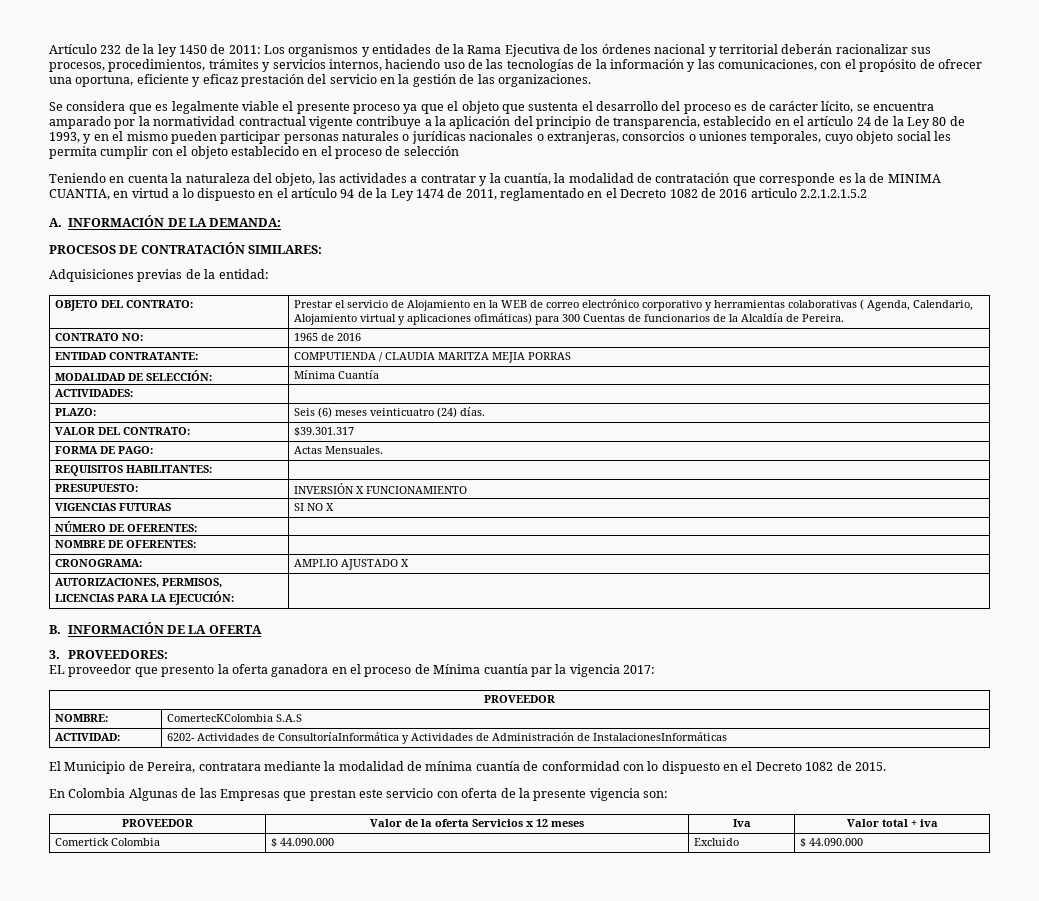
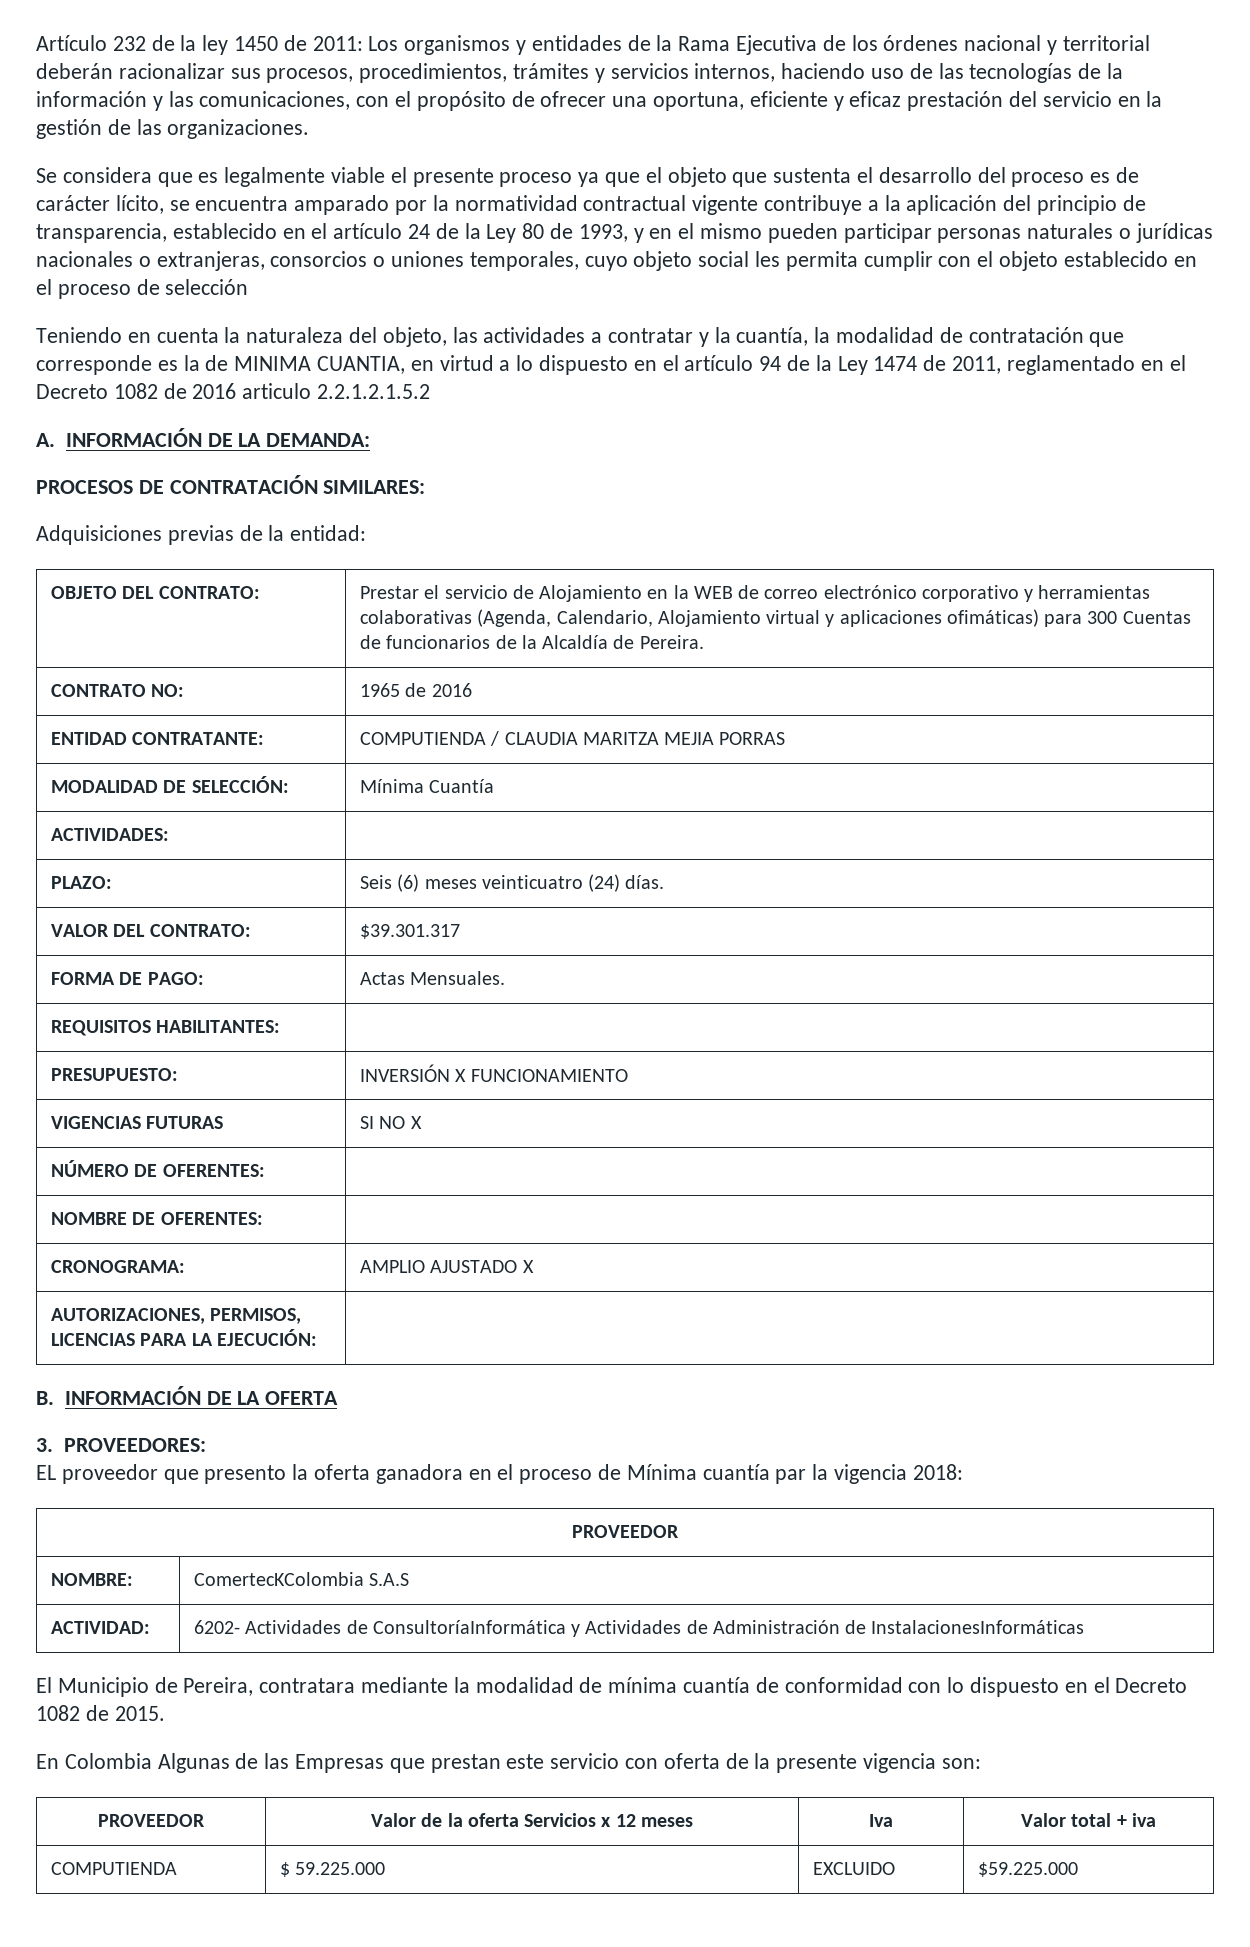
[860,299,911,311] ( Agenda, -> [477,609,552,627] (Agenda,
[623,665,655,674] 2017: -> [912,1464,963,1480] 2018:
[55,838,161,846] [271,838,335,847] [694,838,740,846] [800,838,864,847] Comertick Colombia | $ 44.090.000 | Excluido | $ 44.090.000 -> [51,1862,178,1875] [280,1862,386,1877] [813,1862,896,1875] [978,1862,1079,1877] COMPUTIENDA | $ 59.225.000 | EXCLUIDO | $59.225.000

